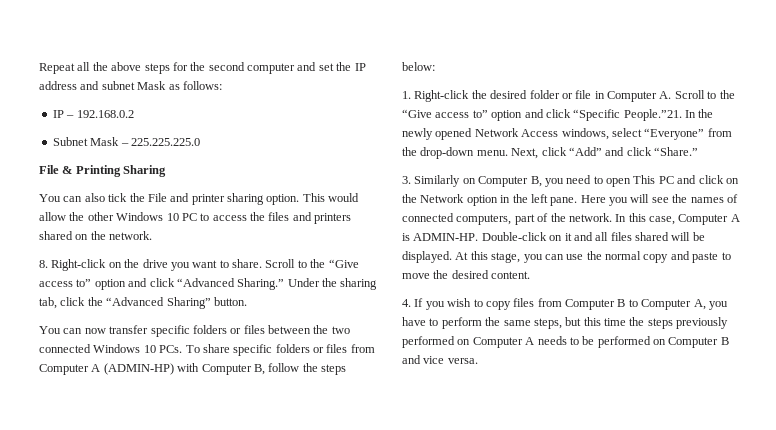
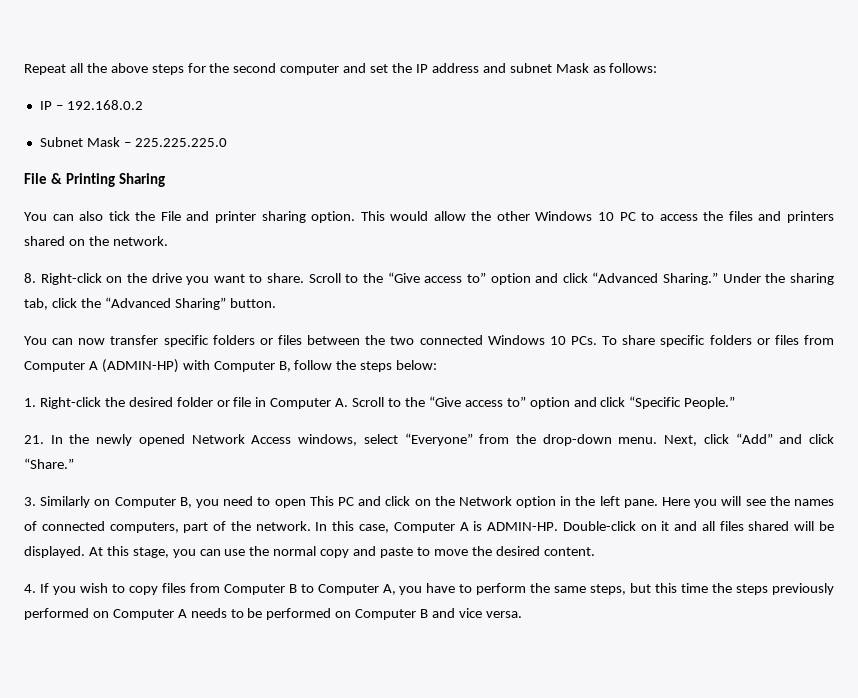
[623,109,682,121] People.”21. -> [684,396,736,409] [24,435,44,444] People.” // 21.

